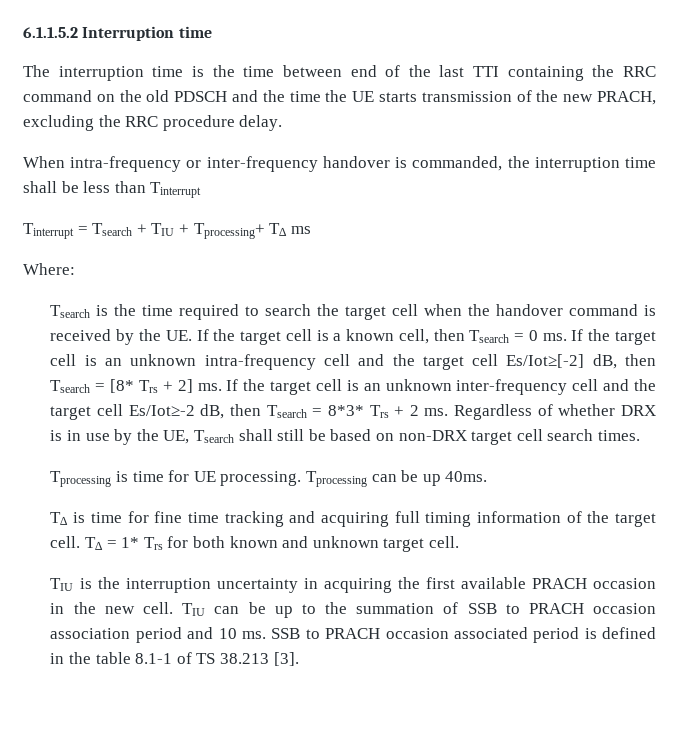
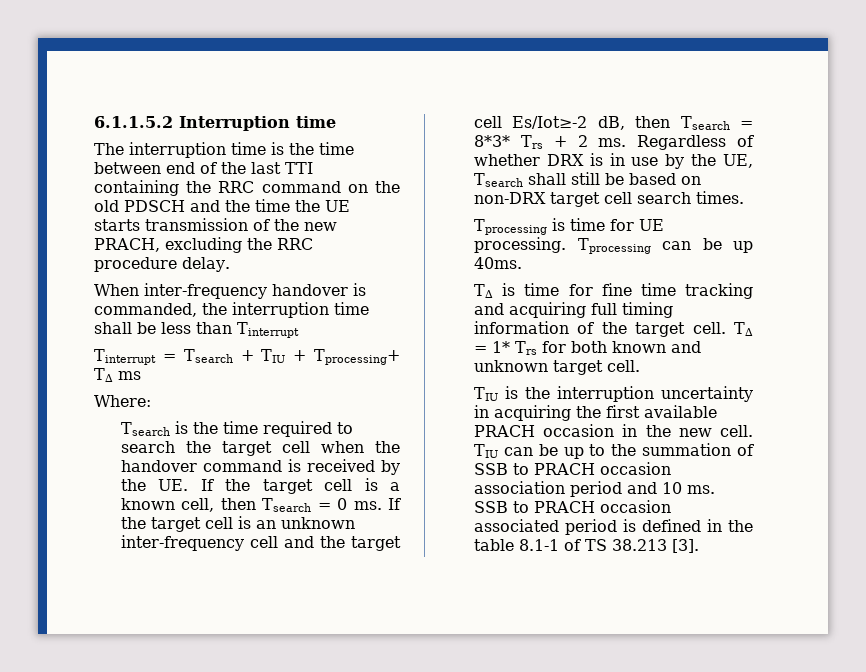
[70,156,202,172] intra-frequency or -> (139, 290) none
[204,354,656,370] [50,379,452,395] intra-frequency cell and the target cell Es/Iot≥[-2] dB, then Tsearch = [8* Trs + 2] ms. If the target cell is an unknown -> (356, 523) none

